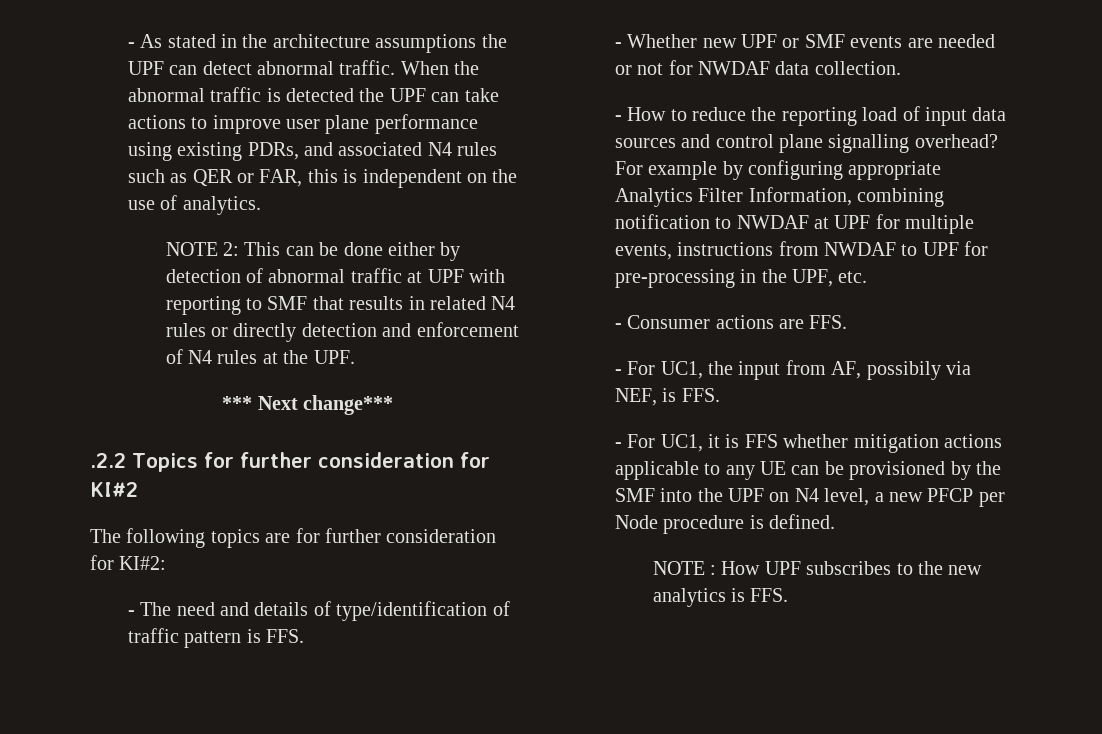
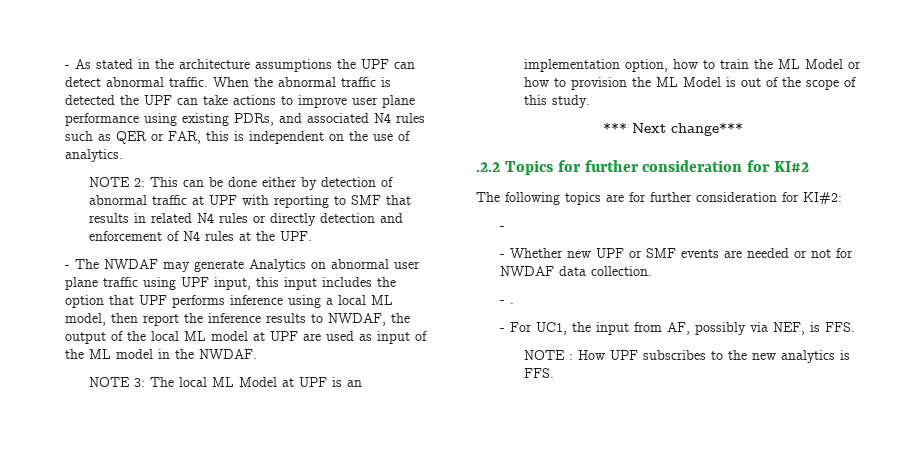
(355, 357) none -> [65,259,421,272] [65,277,397,290] [65,295,394,308] [65,313,411,326] [65,331,428,344] [65,349,258,359] [89,377,363,387] [524,59,862,72] [524,77,857,90] [524,95,591,108] // - The NWDAF may generate Analytics on abnormal user plane traffic using UPF input, this input includes the option that UPF performs inference using a local ML model, then report the inference results to NWDAF, the output of the local ML model at UPF are used as input of the ML model in the NWDAF. // NOTE 3: The local ML Model at UPF is an implementation option, how to train the ML Model or how to provision the ML Model is out of the scope of this study.
[140,601,510,621] [127,628,305,648] The need and details of type/identification of traffic pattern is FFS. -> (506, 228) none
[627,106,1007,126] [614,134,998,153] [614,160,942,180] [614,187,945,207] [614,214,975,234] [614,241,989,260] [614,269,868,288] [614,315,848,329] How to reduce the reporting load of input data sources and control plane signalling overhead? For example by configuring appropriate Analytics Filter Information, combining notification to NWDAF at UPF for multiple events, instructions from NWDAF to UPF for pre-processing in the UPF, etc. // - Consumer actions are FFS. -> [510,303,515,304] .
[866,361,941,380] possibily -> [695,322,747,335] possibly
[614,434,1003,453] [614,461,1002,480] [614,488,1005,507] [614,514,836,534] // - For UC1, it is FFS whether mitigation actions applicable to any UE can be provisioned by the SMF into the UPF on N4 level, a new PFCP per Node procedure is defined. -> (856, 327) none

